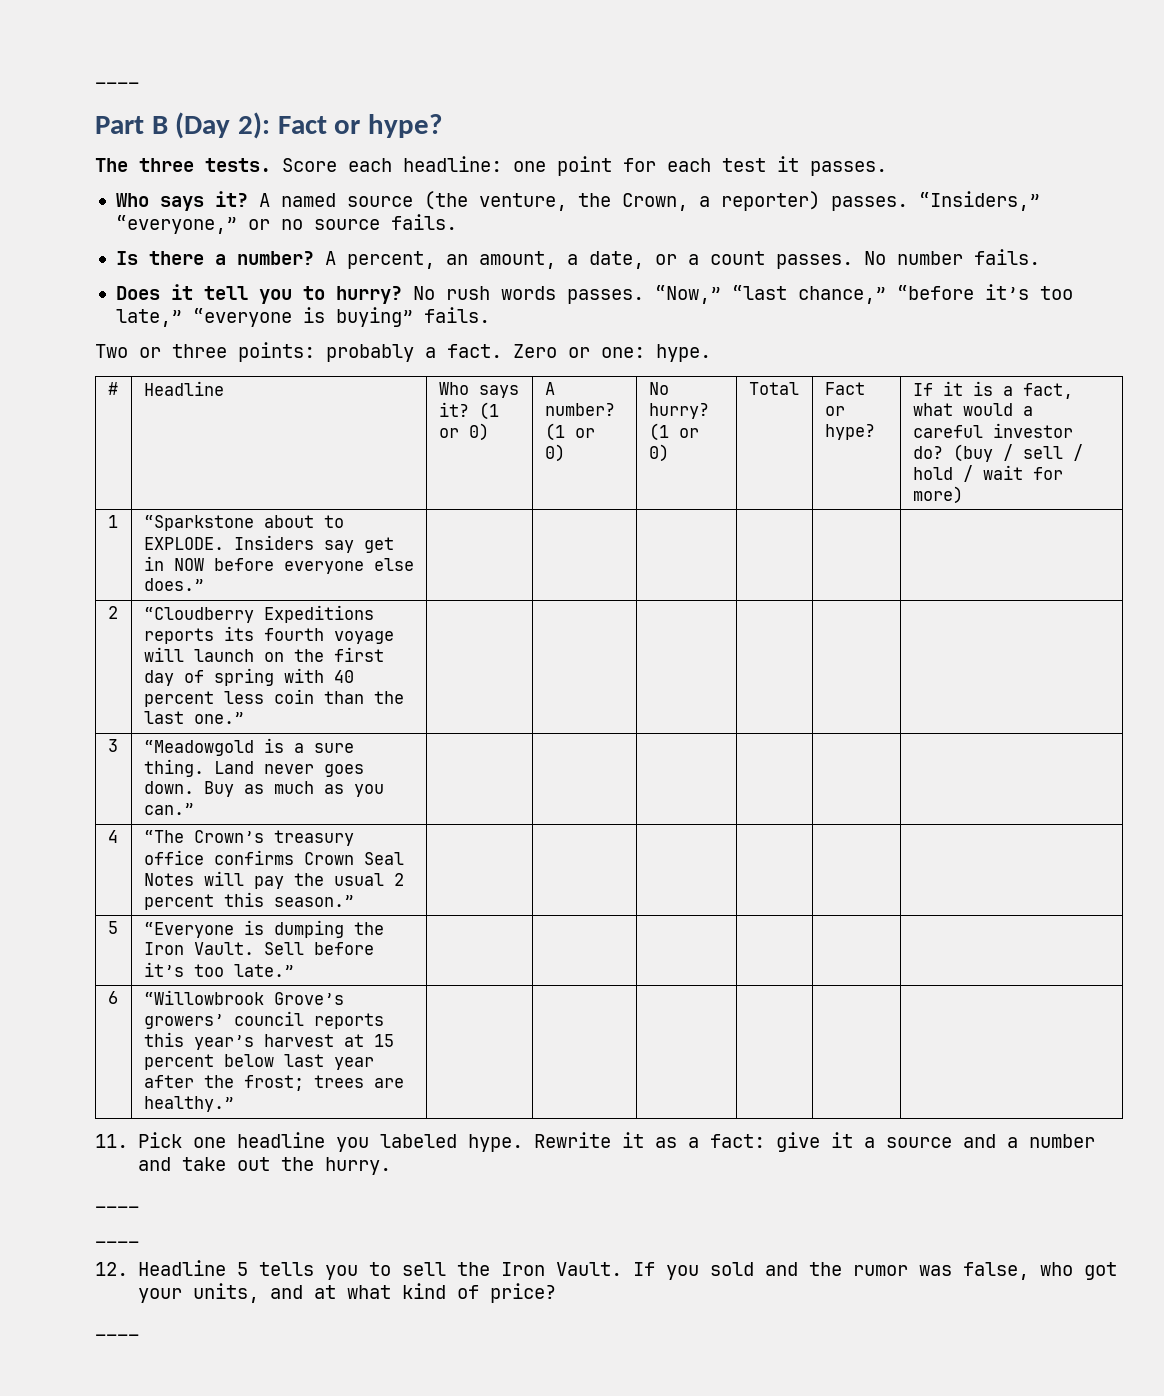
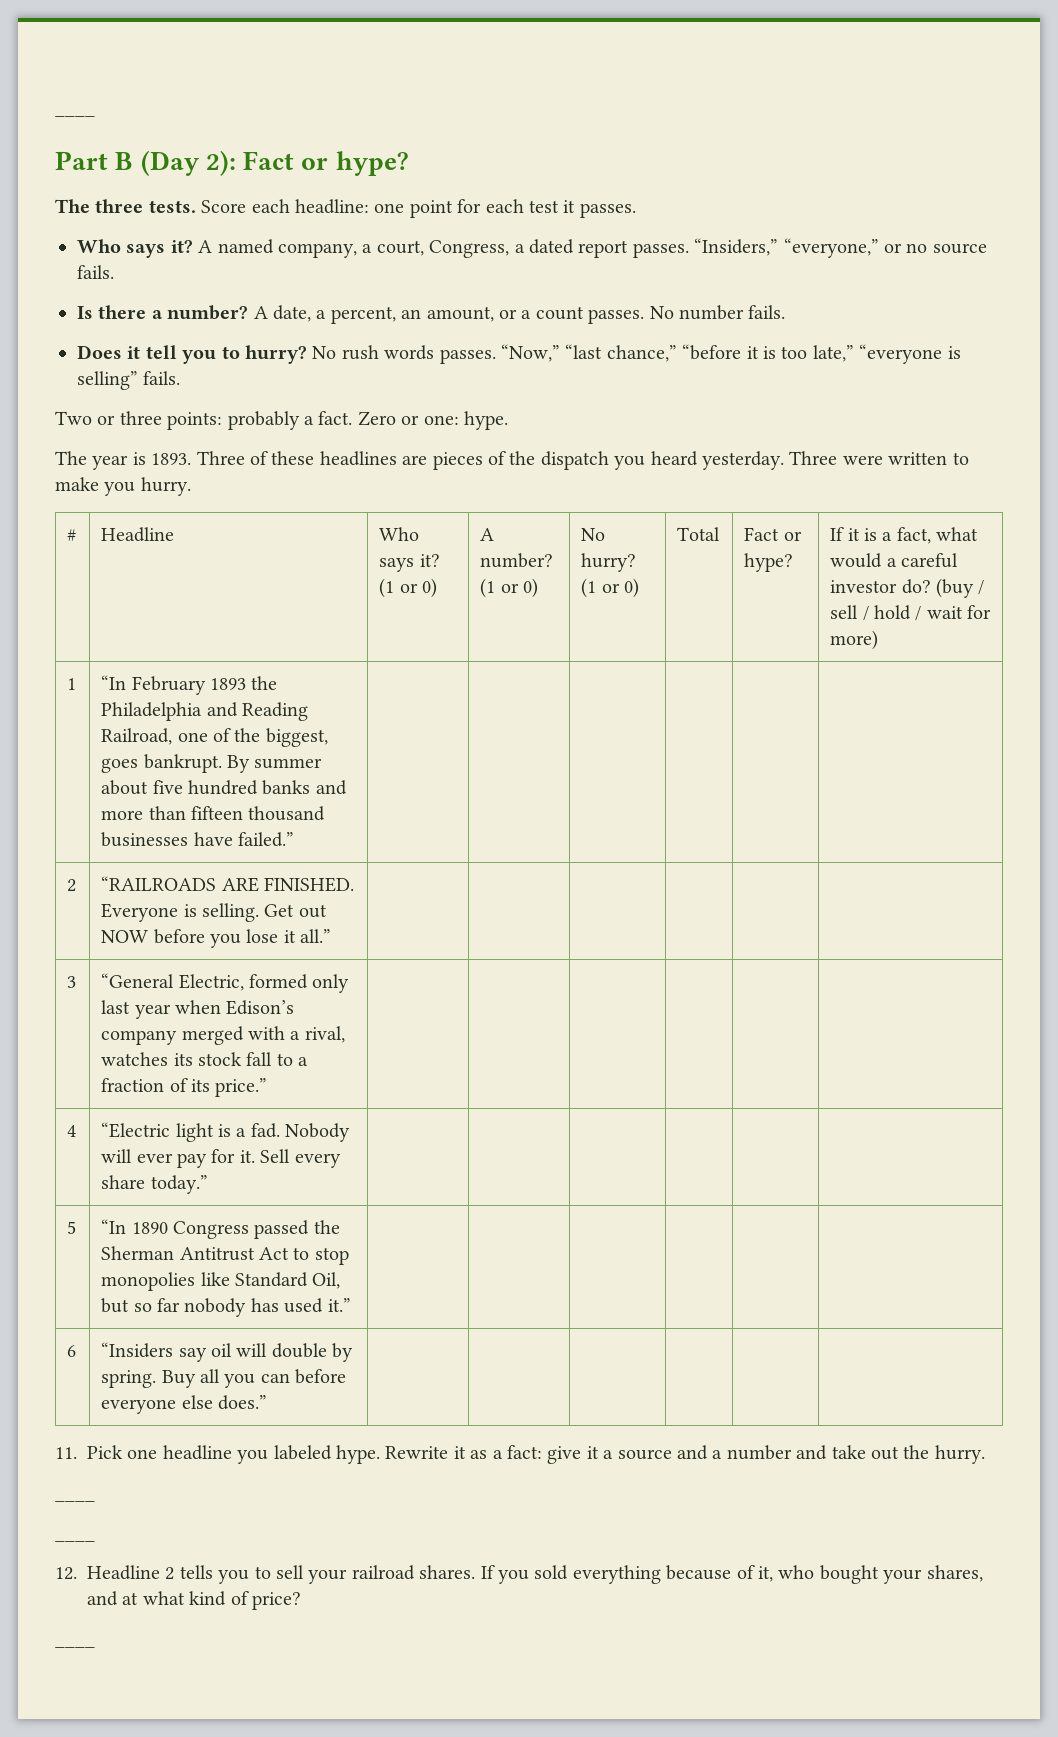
[346,191,820,211] source (the venture, the Crown, a reporter) -> [278,239,629,258] company, a court, Congress, a dated report
(336, 258) none -> [273,305,327,322] date, a
[566,251,644,269] a date, -> (494, 314) none
[984,284,1029,300] it’s -> [746,346,776,359] it is
[335,307,413,327] buying” -> [77,371,138,390] selling”
(711, 353) none -> [55,451,969,470] [55,477,191,496] // The year is 1893. Three of these headlines are pieces of the dispatch you heard yesterday. Three were written to make you hurry.
[143,515,344,531] [143,535,394,553] [143,556,414,574] [143,578,204,591] [107,606,118,619] [143,605,374,623] [143,626,394,644] [143,647,384,662] [143,668,354,686] [143,689,404,707] [143,711,244,724] [107,739,118,752] [143,738,354,756] [143,759,364,777] [143,781,384,797] [143,803,194,815] [107,830,118,843] [143,830,354,846] [143,850,404,865] [143,871,404,889] [143,892,354,910] [107,921,118,934] [143,920,384,938] [143,942,374,955] [143,962,294,977] [107,991,118,1004] [143,990,344,1005] [143,1011,384,1029] [143,1032,394,1050] [143,1054,374,1070] [143,1075,404,1091] [143,1096,234,1112] “Sparkstone about to EXPLODE. Insiders say get in NOW before everyone else does.” | | | | | | // 2 | “Cloudberry Expeditions reports its fourth voyage will launch on the first day of spring with 40 percent less coin than the last one.” | | | | | | // 3 | “Meadowgold is a sure thing. Land never goes down. Buy as much as you can.” | | | | | | // 4 | “The Crown’s treasury office confirms Crown Seal Notes will pay the usual 2 percent this season.” | | | | | | // 5 | “Everyone is dumping the Iron Vault. Sell before it’s too late.” | | | | | | // 6 | “Willowbrook Grove’s growers’ council reports this year’s harvest at 15 percent below last year after the frost; trees are healthy.” -> [101,675,278,695] [101,702,309,721] [101,728,328,747] [101,754,323,773] [101,780,347,795] [101,806,326,821] [101,832,295,847] [67,879,77,892] [101,876,355,892] [101,903,327,922] [101,929,332,948] [67,976,77,988] [101,973,350,993] [101,1000,295,1019] [101,1026,345,1045] [101,1052,309,1066] [101,1078,268,1097] [67,1125,77,1137] [101,1122,351,1142] [101,1149,341,1168] [101,1175,208,1194] [67,1221,77,1234] [101,1219,340,1239] [101,1246,349,1265] [101,1272,341,1291] [101,1298,351,1317] [67,1345,77,1357] [101,1342,354,1362] [101,1369,347,1388] [101,1395,268,1414] “In February 1893 the Philadelphia and Reading Railroad, one of the biggest, goes bankrupt. By summer about five hundred banks and more than fifteen thousand businesses have failed.” | | | | | | // 2 | “RAILROADS ARE FINISHED. Everyone is selling. Get out NOW before you lose it all.” | | | | | | // 3 | “General Electric, formed only last year when Edison’s company merged with a rival, watches its stock fall to a fraction of its price.” | | | | | | // 4 | “Electric light is a fad. Nobody will ever pay for it. Sell every share today.” | | | | | | // 5 | “In 1890 Congress passed the Sherman Antitrust Act to stop monopolies like Standard Oil, but so far nobody has used it.” | | | | | | // 6 | “Insiders say oil will double by spring. Buy all you can before everyone else does.”
[236,1262,248,1276] 5 -> [165,1567,175,1580] 2
[456,1262,1117,1280] [137,1283,259,1303] the Iron Vault. If you sold and the rumor was false, who got your units, -> [308,1565,983,1584] your railroad shares. If you sold everything because of it, who bought your shares,

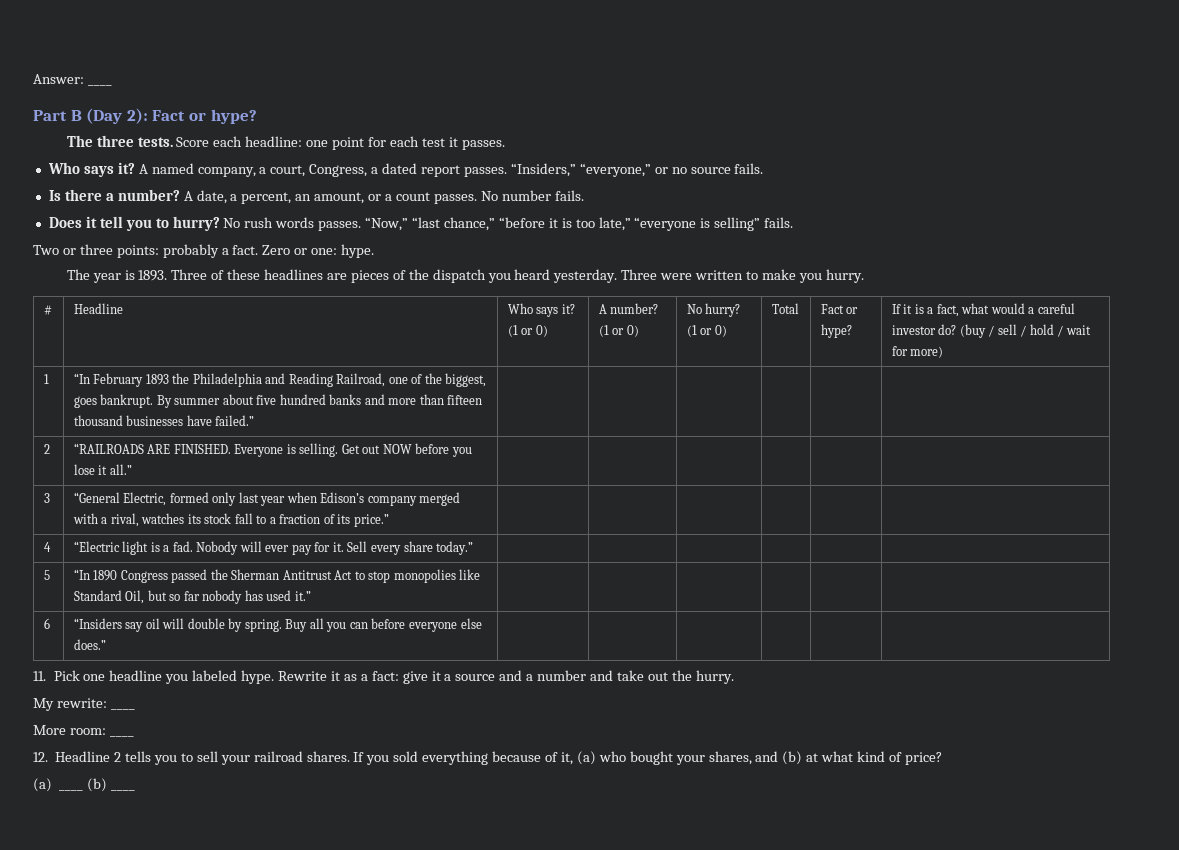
(55, 115) none -> [33,74,84,84] Answer:
[55,1499,95,1502] ____ // -> [33,698,107,711] [110,708,135,710] [33,725,106,735] My rewrite: ____ // More room:
(773, 1574) none -> [576,751,596,765] (a)
(118, 1598) none -> [782,751,803,765] (b)
(301, 1601) none -> [33,778,108,792] (a) ____ (b)

